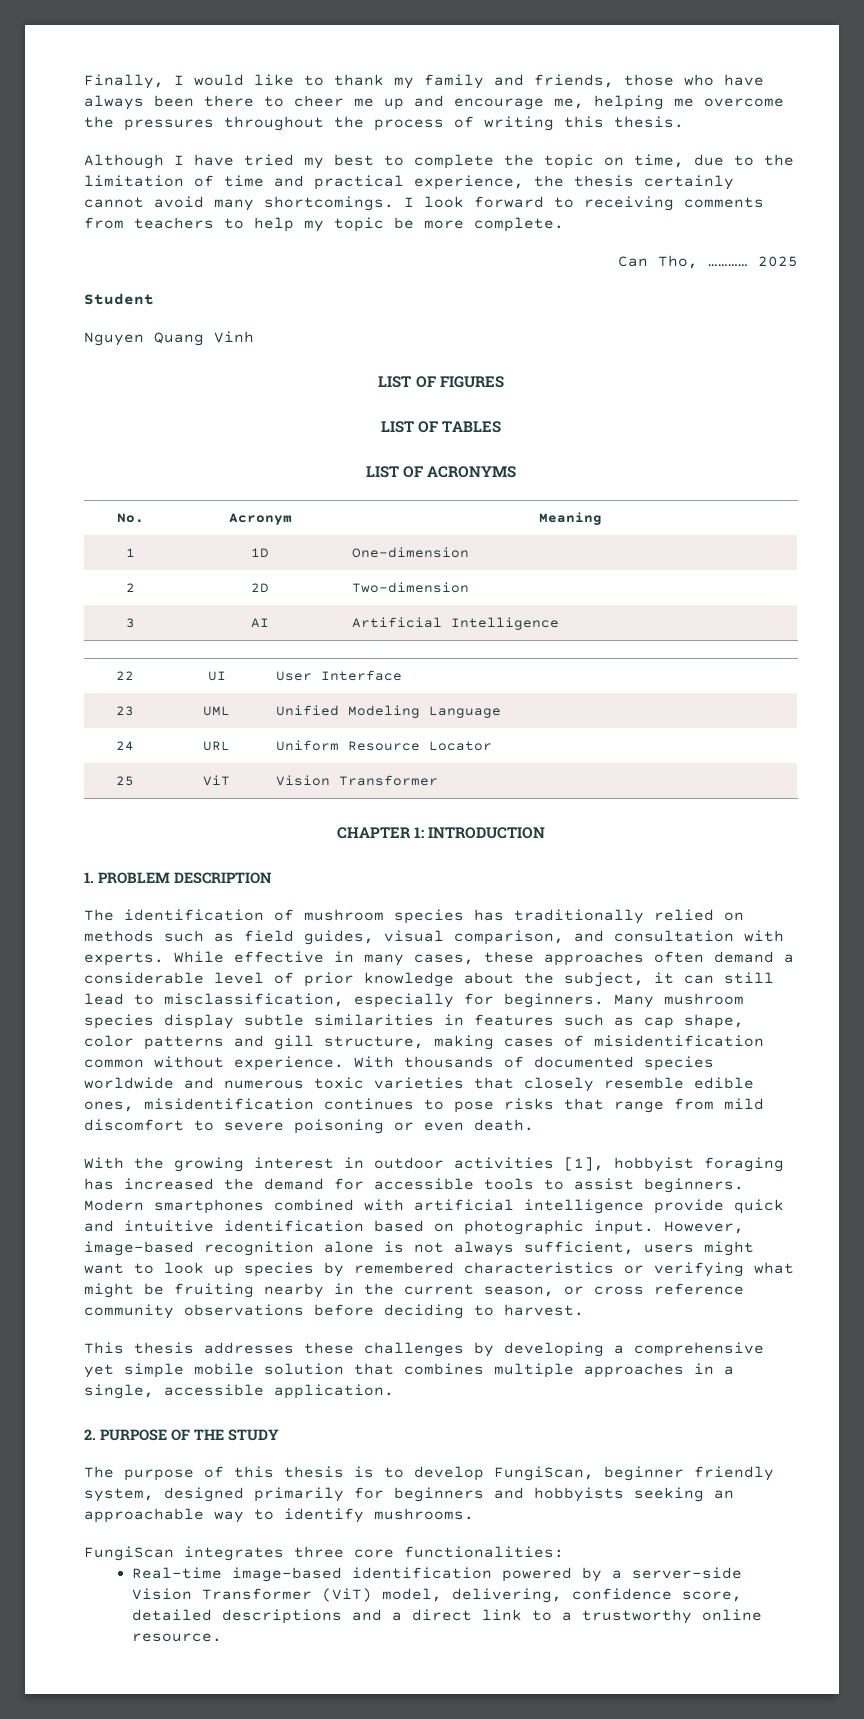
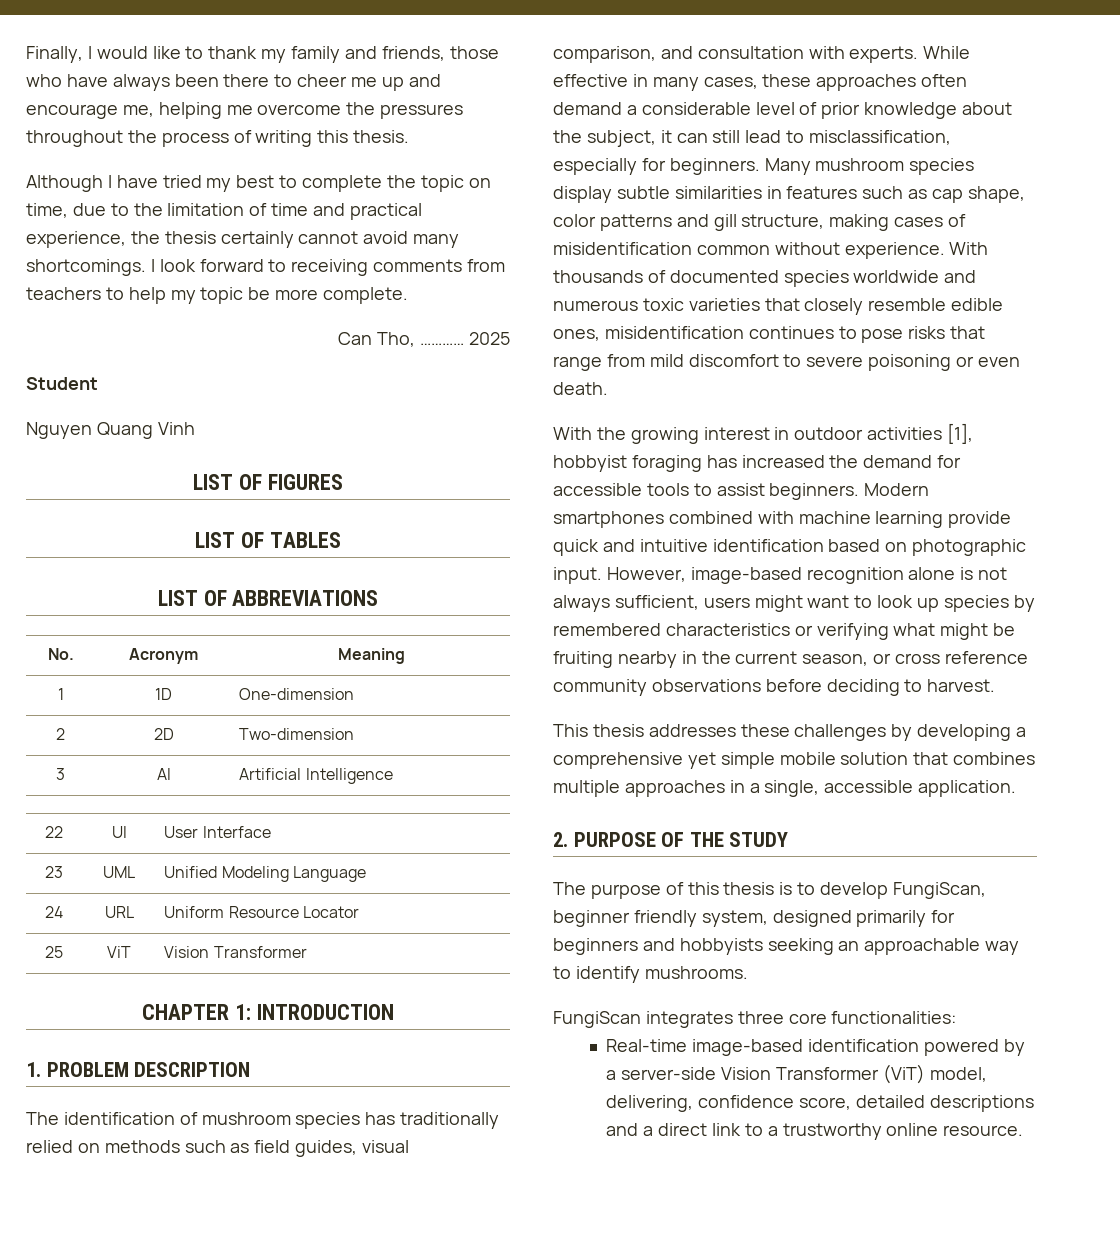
[427,466,517,478] ACRONYMS -> [232,590,379,606] ABBREVIATIONS
[414,1199,644,1214] artificial intelligence -> [798,511,944,528] machine learning

